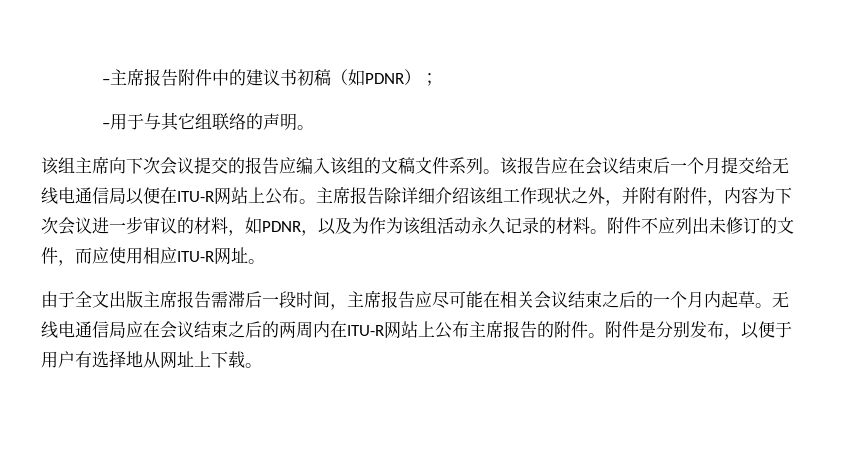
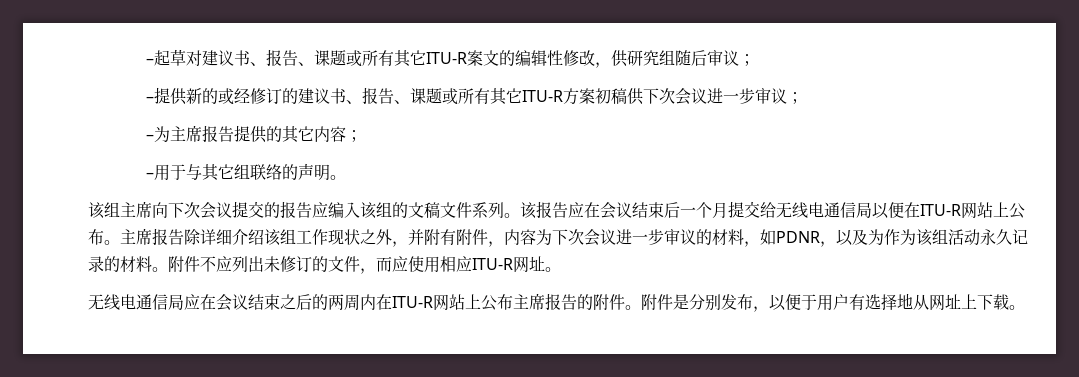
[101,68,421,86] –主席报告附件中的建议书初稿（如PDNR） -> [145,49,755,68] [145,87,803,105] [145,125,346,143] –起草对建议书、报告、课题或所有其它ITU-R案文的编辑性修改，供研究组随后审议； // –提供新的或经修订的建议书、报告、课题或所有其它ITU-R方案初稿供下次会议进一步审议； // –为主席报告提供的其它内容
[41,290,772,310] 由于全文出版主席报告需滞后一段时间，主席报告应尽可能在相关会议结束之后的一个月内起草。 -> (561, 269) none

